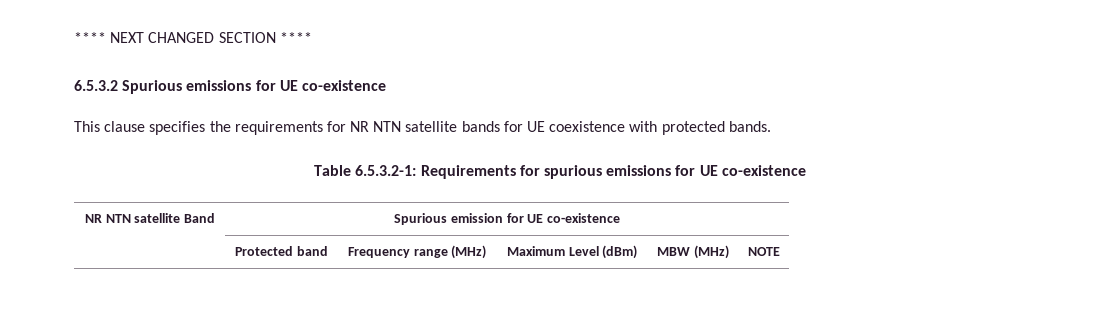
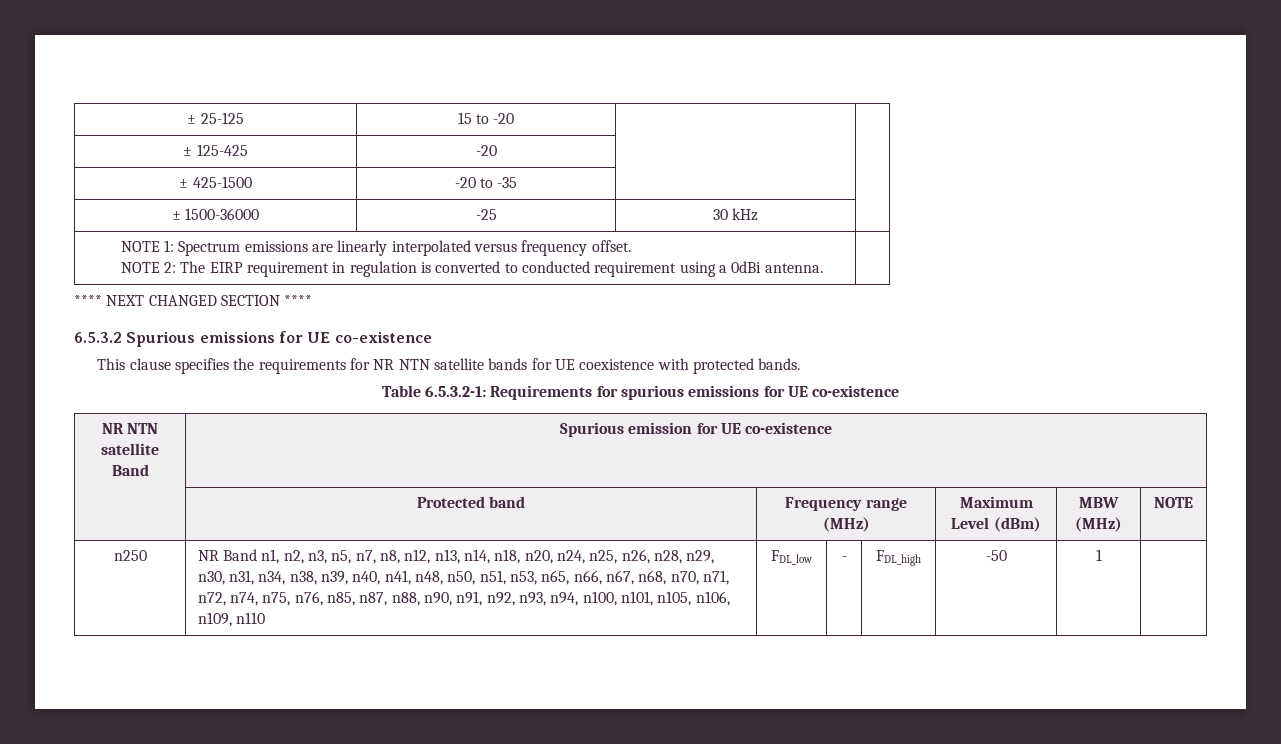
(74, 37) none -> [187,112,244,124] [457,112,515,124] [183,144,248,156] [475,145,497,156] [179,176,252,188] [454,177,518,188] [171,208,260,220] [475,209,497,220] [712,208,759,221] [120,240,631,256] [120,261,823,277] ± 25-125 | 15 to -20 | | // ± 125-425 | -20 | | // ± 425-1500 | -20 to -35 | | // ± 1500-36000 | -25 | 30 kHz | // NOTE 1: Spectrum emissions are linearly interpolated versus frequency offset. // NOTE 2: The EIRP requirement in regulation is converted to conducted requirement using a 0dBi antenna. | //
(780, 251) none -> [113,550,147,561] [197,549,715,564] [197,570,729,585] [197,591,730,606] [197,612,266,627] [771,550,812,565] [841,556,847,561] [876,550,921,566] [985,550,1007,561] [1095,549,1102,561] // n250 | NR Band n1, n2, n3, n5, n7, n8, n12, n13, n14, n18, n20, n24, n25, n26, n28, n29, n30, n31, n34, n38, n39, n40, n41, n48, n50, n51, n53, n65, n66, n67, n68, n70, n71, n72, n74, n75, n76, n85, n87, n88, n90, n91, n92, n93, n94, n100, n101, n105, n106, n109, n110 | FDL_low | - | FDL_high | -50 | 1 |

